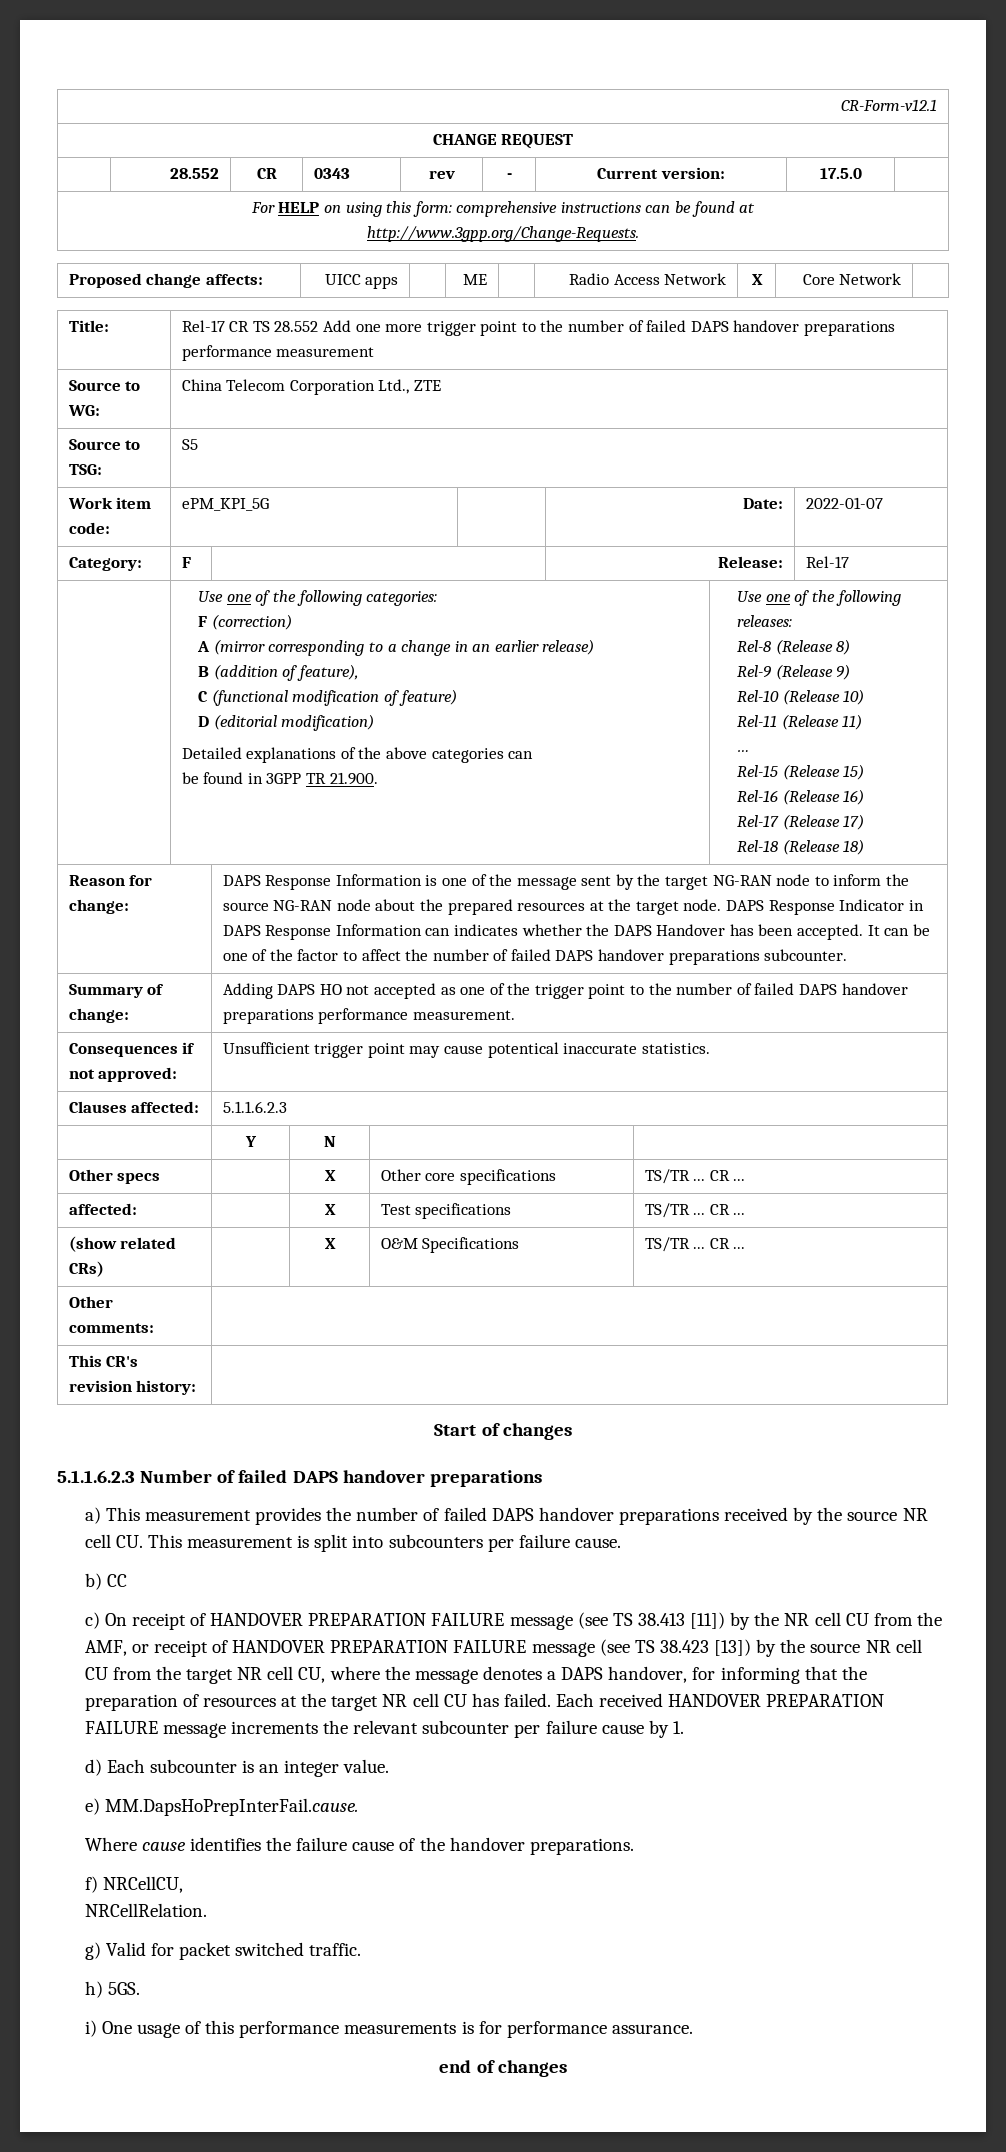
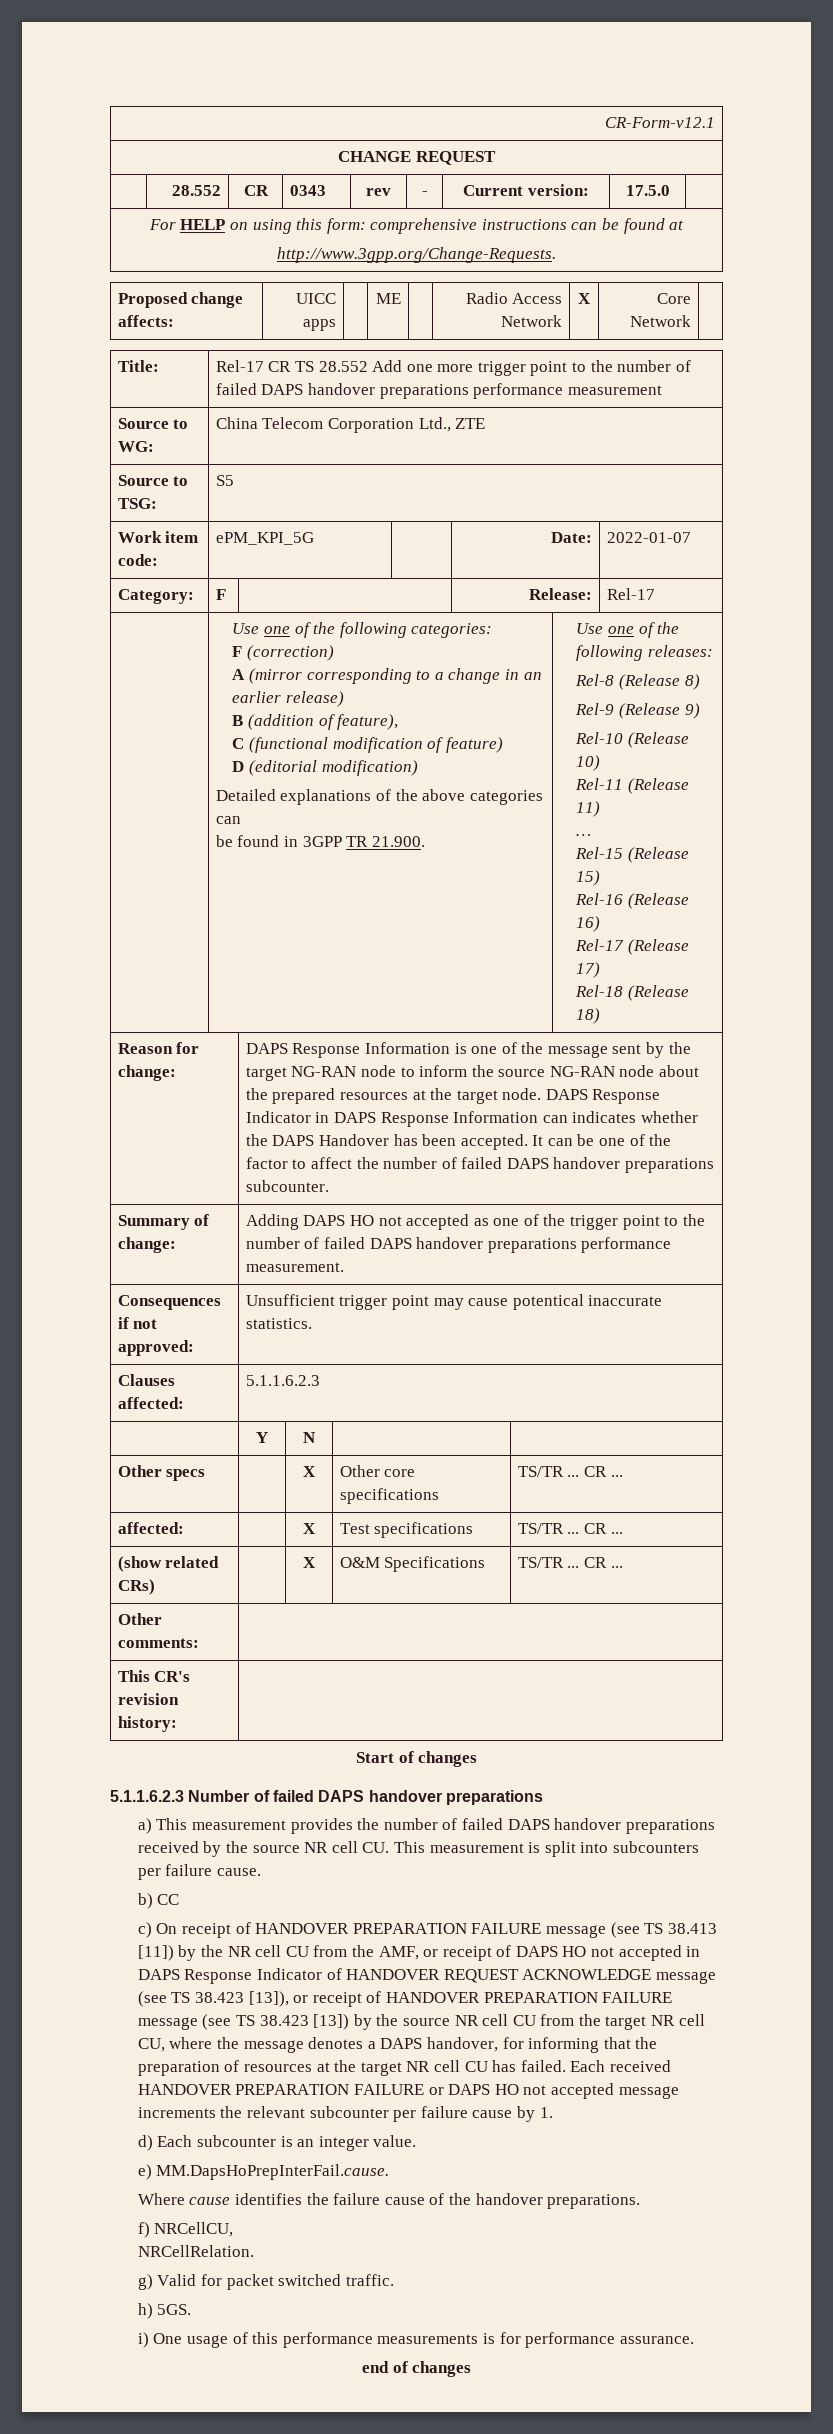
(229, 1646) none -> [515,1945,701,1961] [137,1968,716,1984] [137,1991,382,2007] DAPS HO not accepted in DAPS Response Indicator of HANDOVER REQUEST ACKNOWLEDGE message (see TS 38.423 [13]), or receipt of
(158, 1727) none -> [428,2083,614,2099] or DAPS HO not accepted

